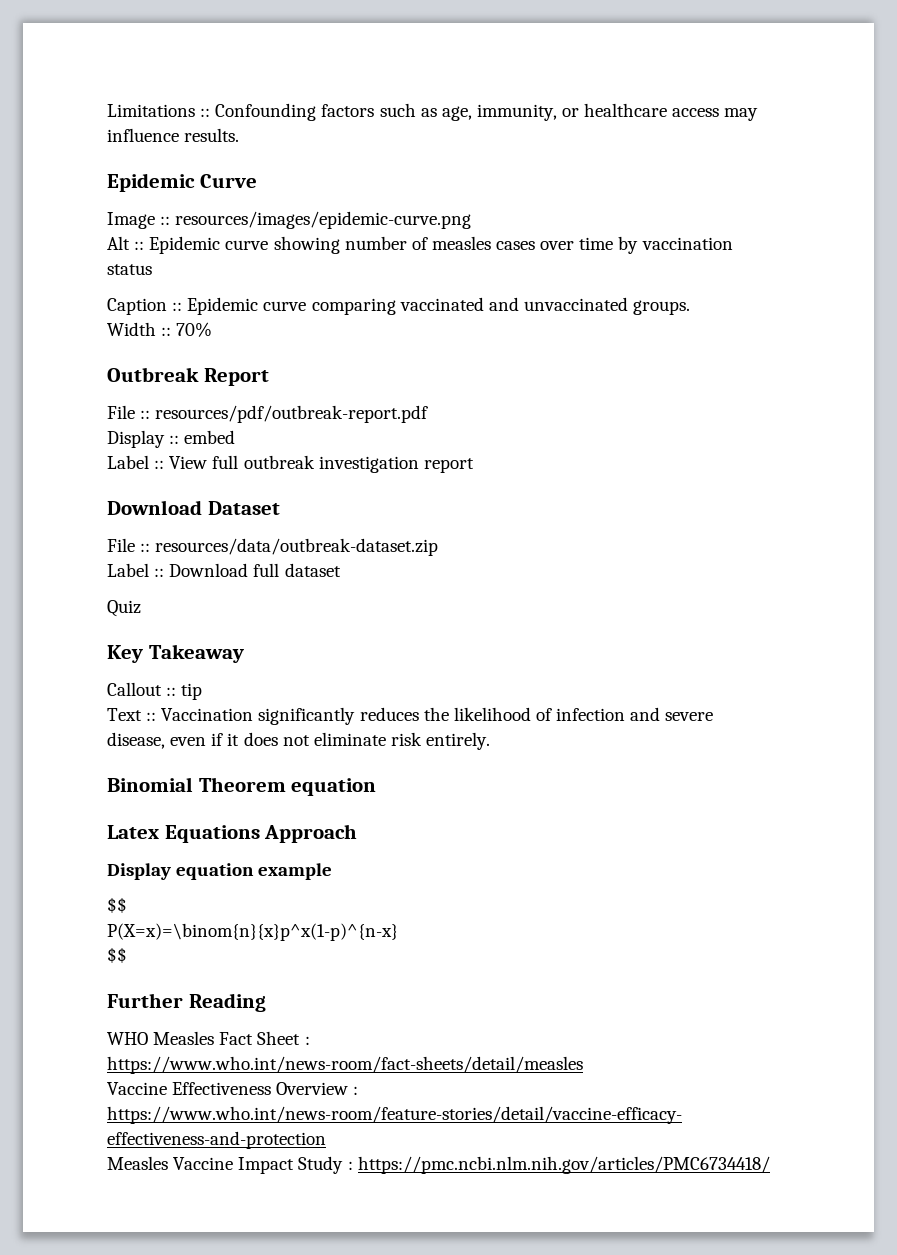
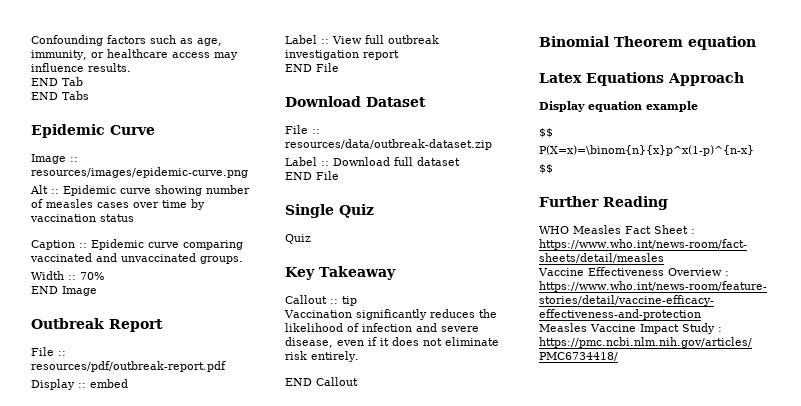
[107,104,211,117] Limitations :: -> (31, 40) none
(240, 135) none -> [31,77,83,86] [31,91,89,100] // END Tab // END Tabs
(213, 329) none -> [31,286,97,296] // END Image
(474, 465) none -> [285,63,339,72] // END File
(341, 570) none -> [285,171,339,180] [285,204,374,218] // END File // Single Quiz
[107,708,157,721] Text :: -> (357, 301) none
(491, 741) none -> [285,377,358,386] // END Callout

